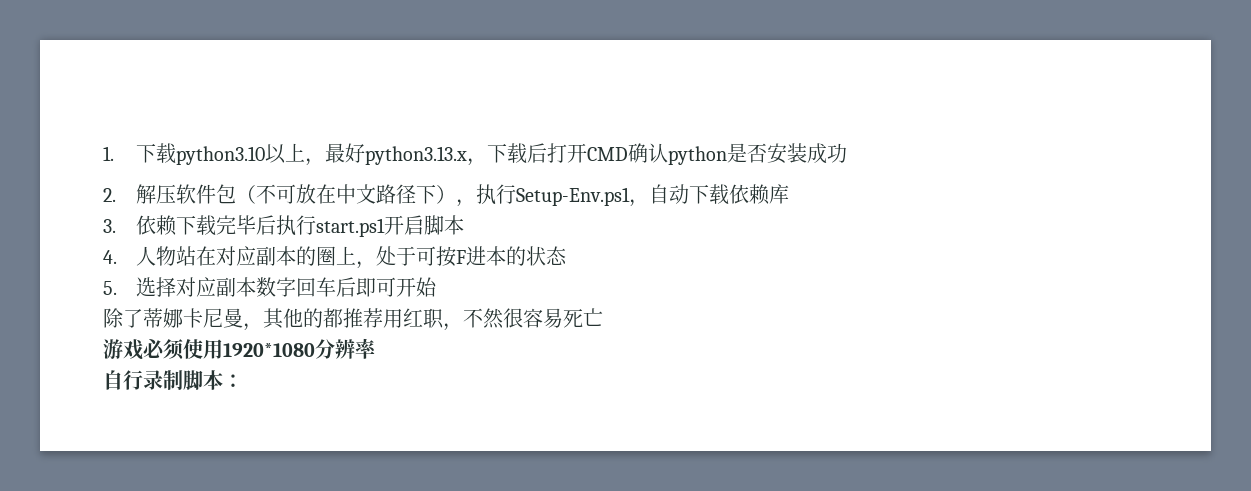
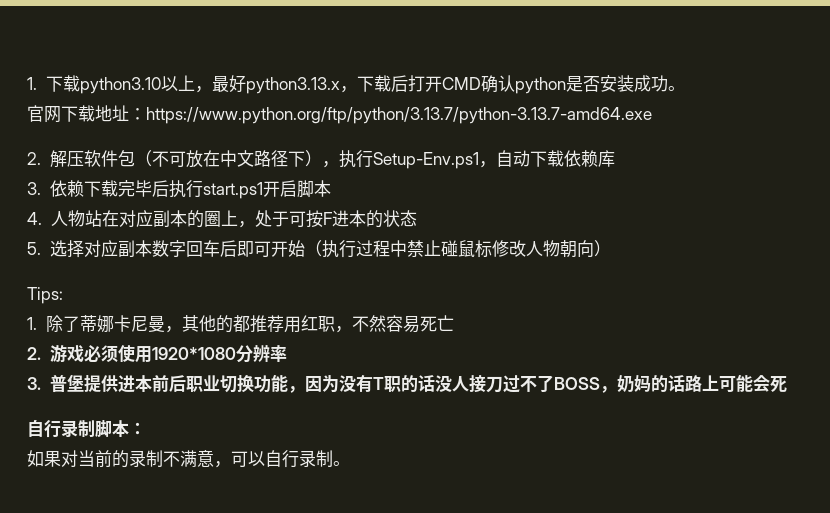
(848, 153) none -> [667,86,685,91] [27,105,652,124] 。 // 官网下载地址：https://www.python.org/ftp/python/3.13.7/python-3.13.7-amd64.exe
(438, 287) // -> [304,240,611,258] [27,287,63,304] [27,317,37,330] （执行过程中禁止碰鼠标修改人物朝向） // Tips: // 1.
[503,308,523,328] 很 -> (386, 323) none
(603, 317) none -> [27,347,41,360] 2.
[103,370,243,390] 自行录制脚本： -> [27,374,787,393] [27,419,146,438] [27,450,350,468] 3.普堡提供进本前后职业切换功能，因为没有T职的话没人接刀过不了BOSS，奶妈的话路上可能会死 // 自行录制脚本： // 如果对当前的录制不满意，可以自行录制。

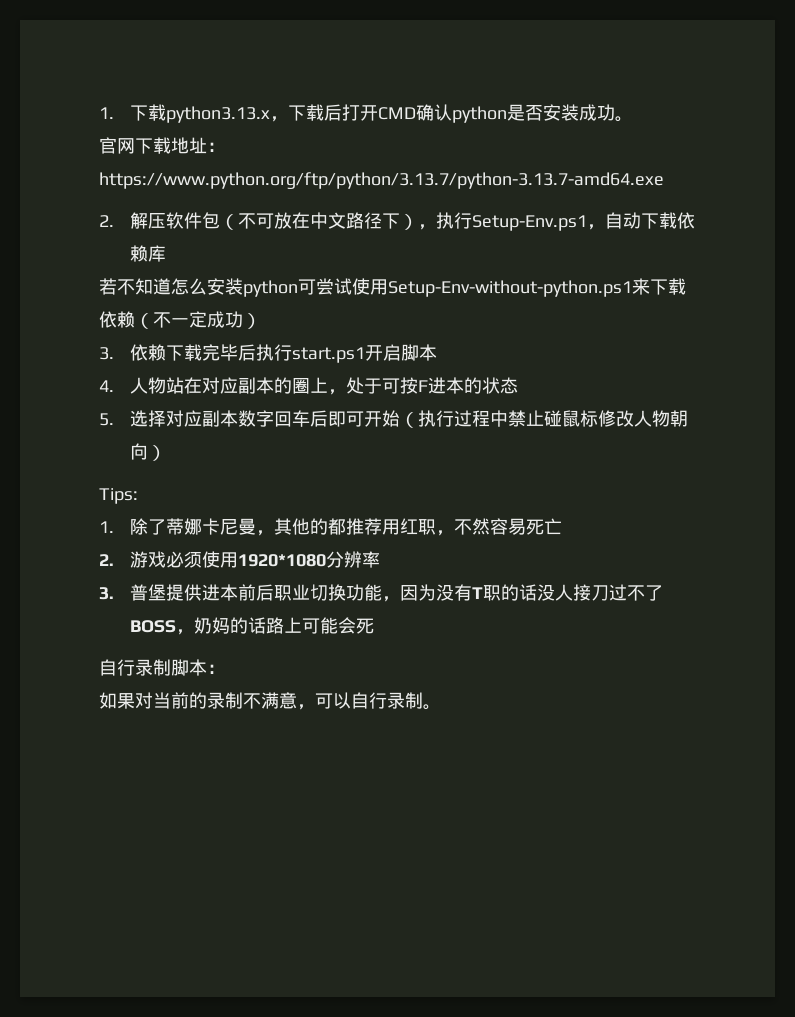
[79,75,246,94] python3.10以上，最好 -> (167, 112) none
(615, 158) none -> [99,278,686,297] [99,311,261,329] // 若不知道怎么安装python可尝试使用Setup-Env-without-python.ps1来下载依赖（不一定成功）

